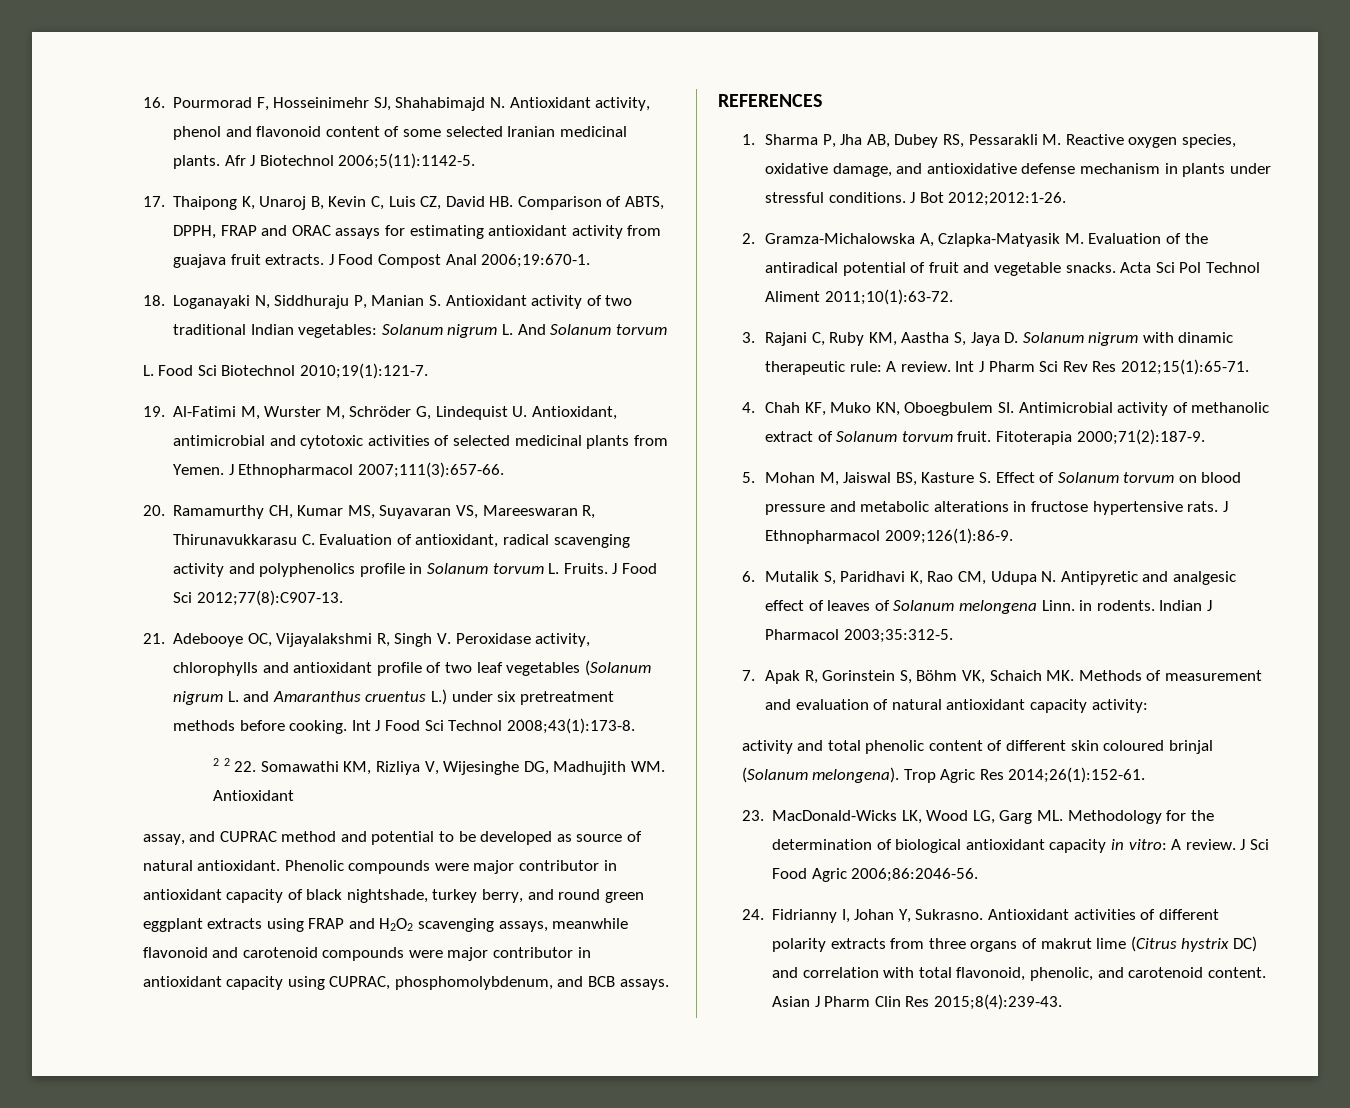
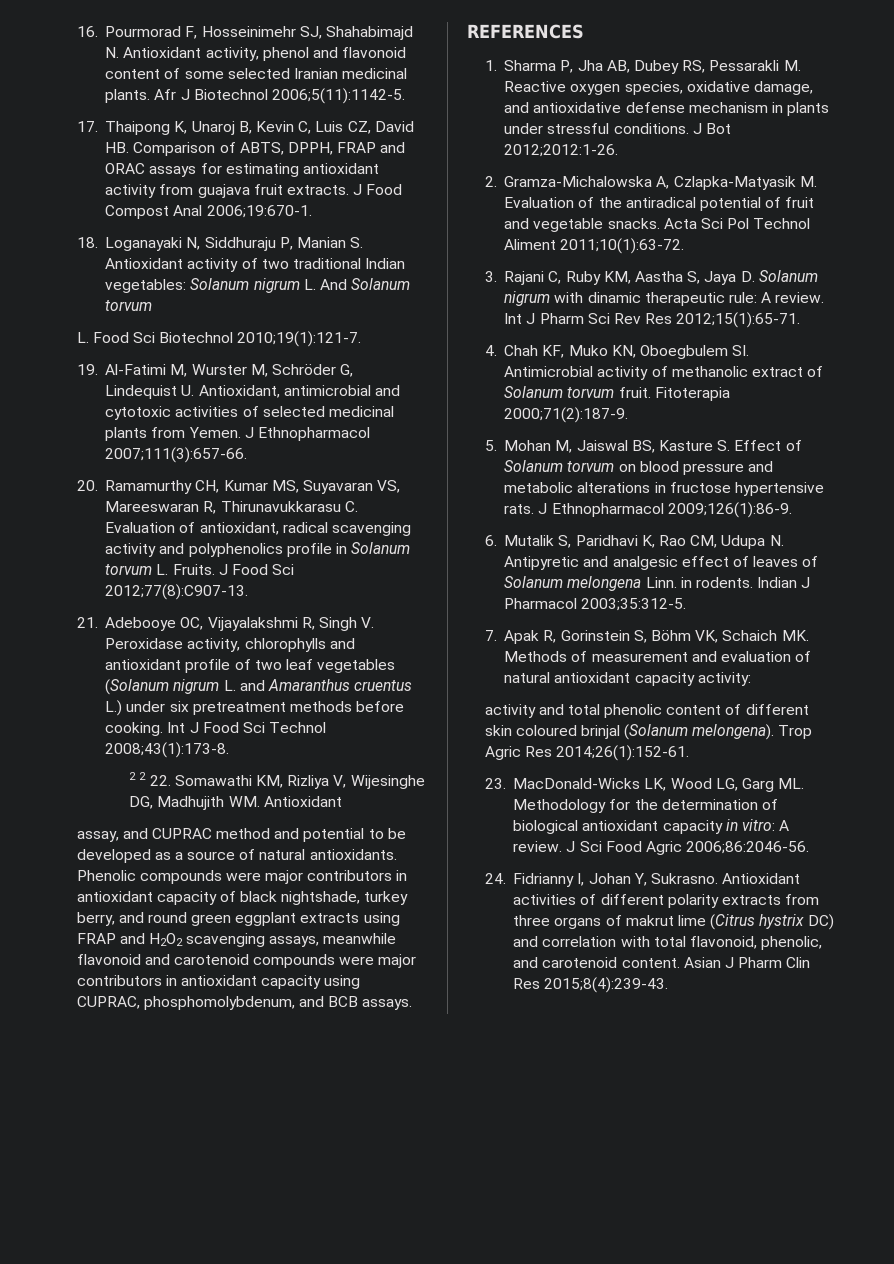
(572, 838) none -> [174,852,183,860] a
[197,860,281,871] antioxidant. -> [309,849,397,860] antioxidants.
[519,860,600,871] contributor -> [307,870,393,881] contributors
[493,947,574,958] contributor -> [76,975,162,986] contributors

